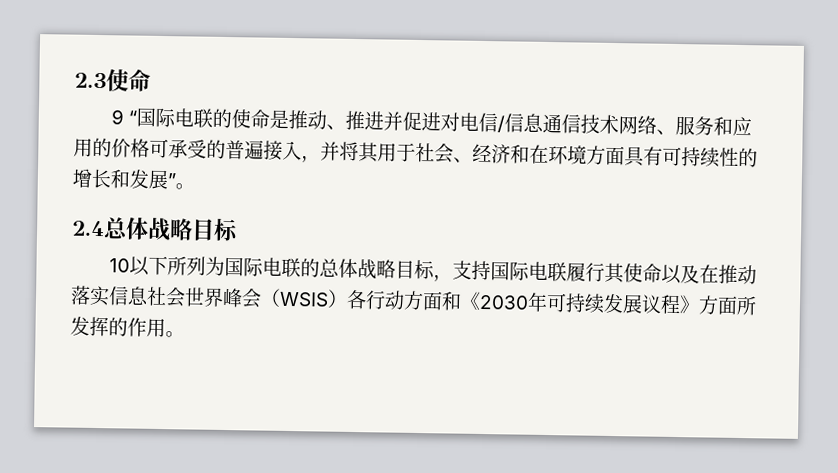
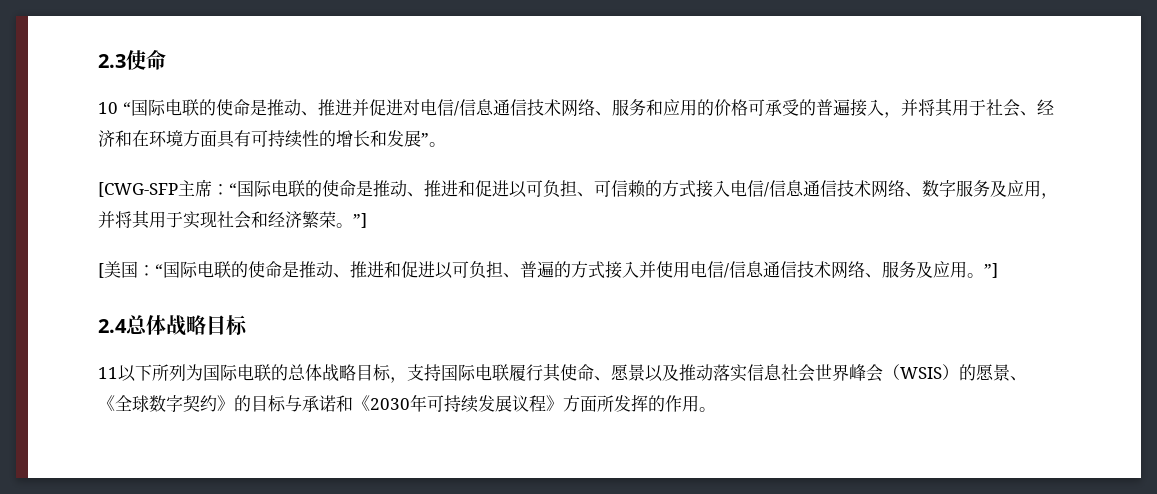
[110,109,124,125] 9 -> [98,102,118,114] 10
(195, 186) none -> [98,179,1058,199] [98,210,367,229] [98,261,998,279] // [CWG-SFP主席：“国际电联的使命是推动、推进和促进以可负担、可信赖的方式接入电信/信息通信技术网络、数字服务及应用，并将其用于实现社会和经济繁荣。”] // [美国：“国际电联的使命是推动、推进和促进以可负担、普遍的方式接入并使用电信/信息通信技术网络、服务及应用。”]
[108,258,130,273] 10 -> [98,367,118,379] 11
[660,264,719,285] 以及在 -> [594,364,679,382] 、愿景以及
[346,289,443,311] 各行动方面 -> [959,364,1027,381] [98,395,336,412] 的愿景、《全球数字契约》的目标与承诺

